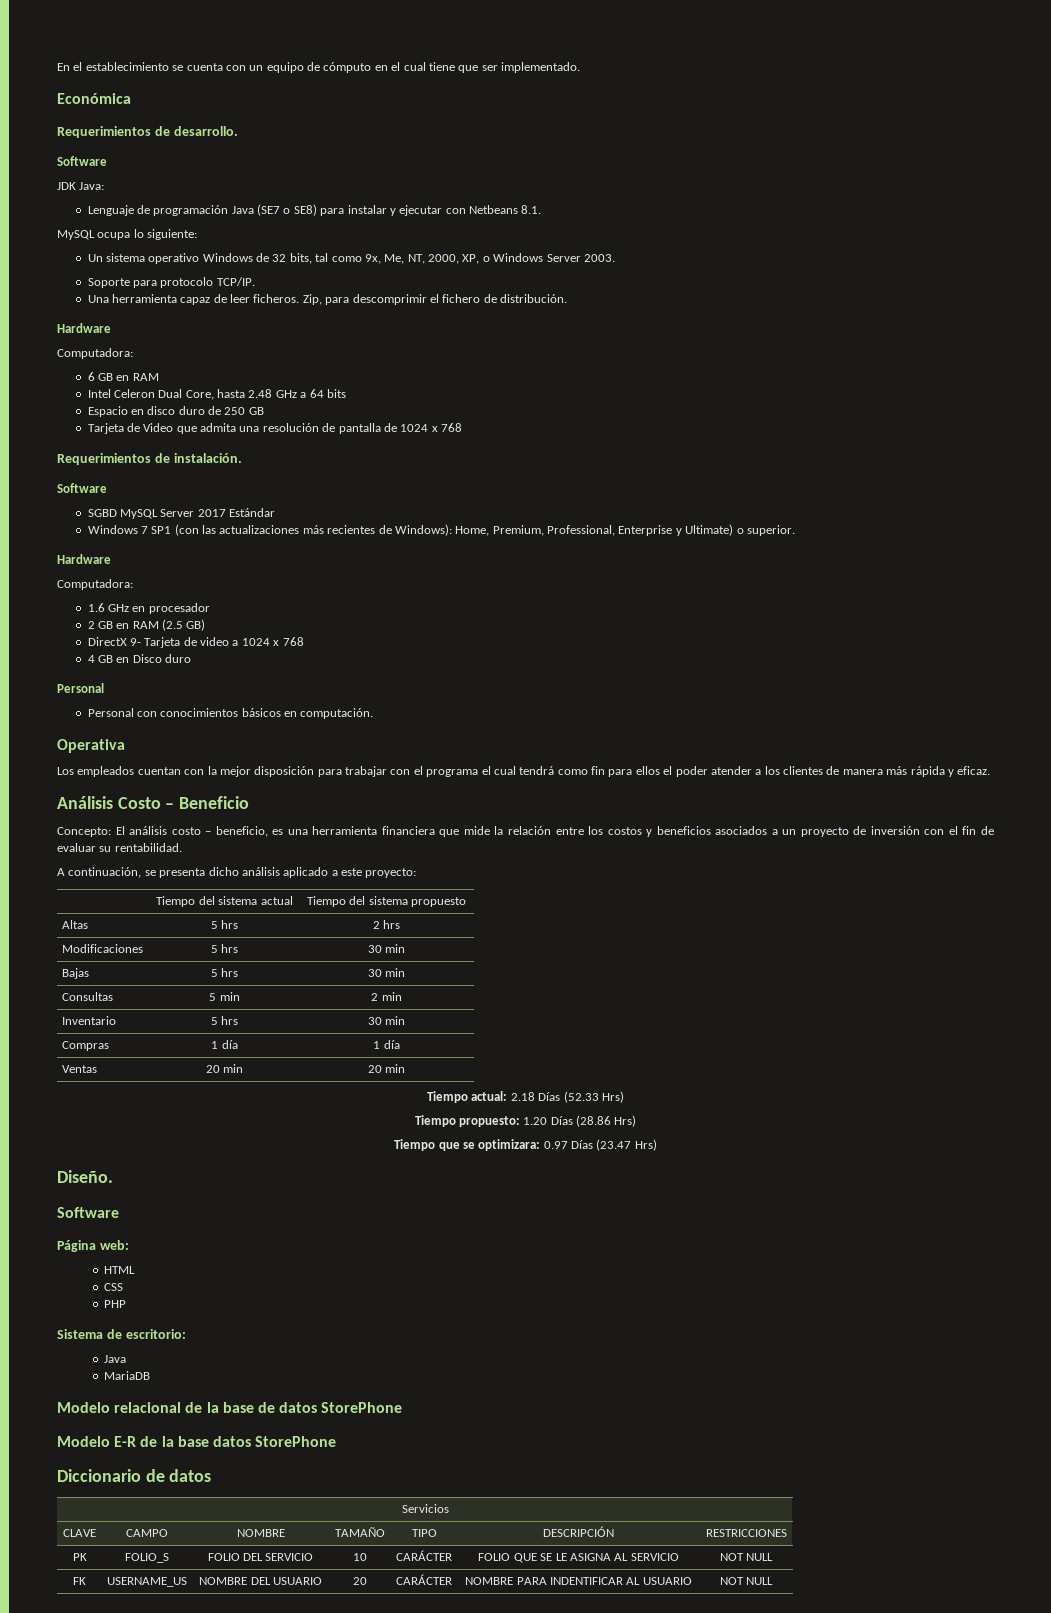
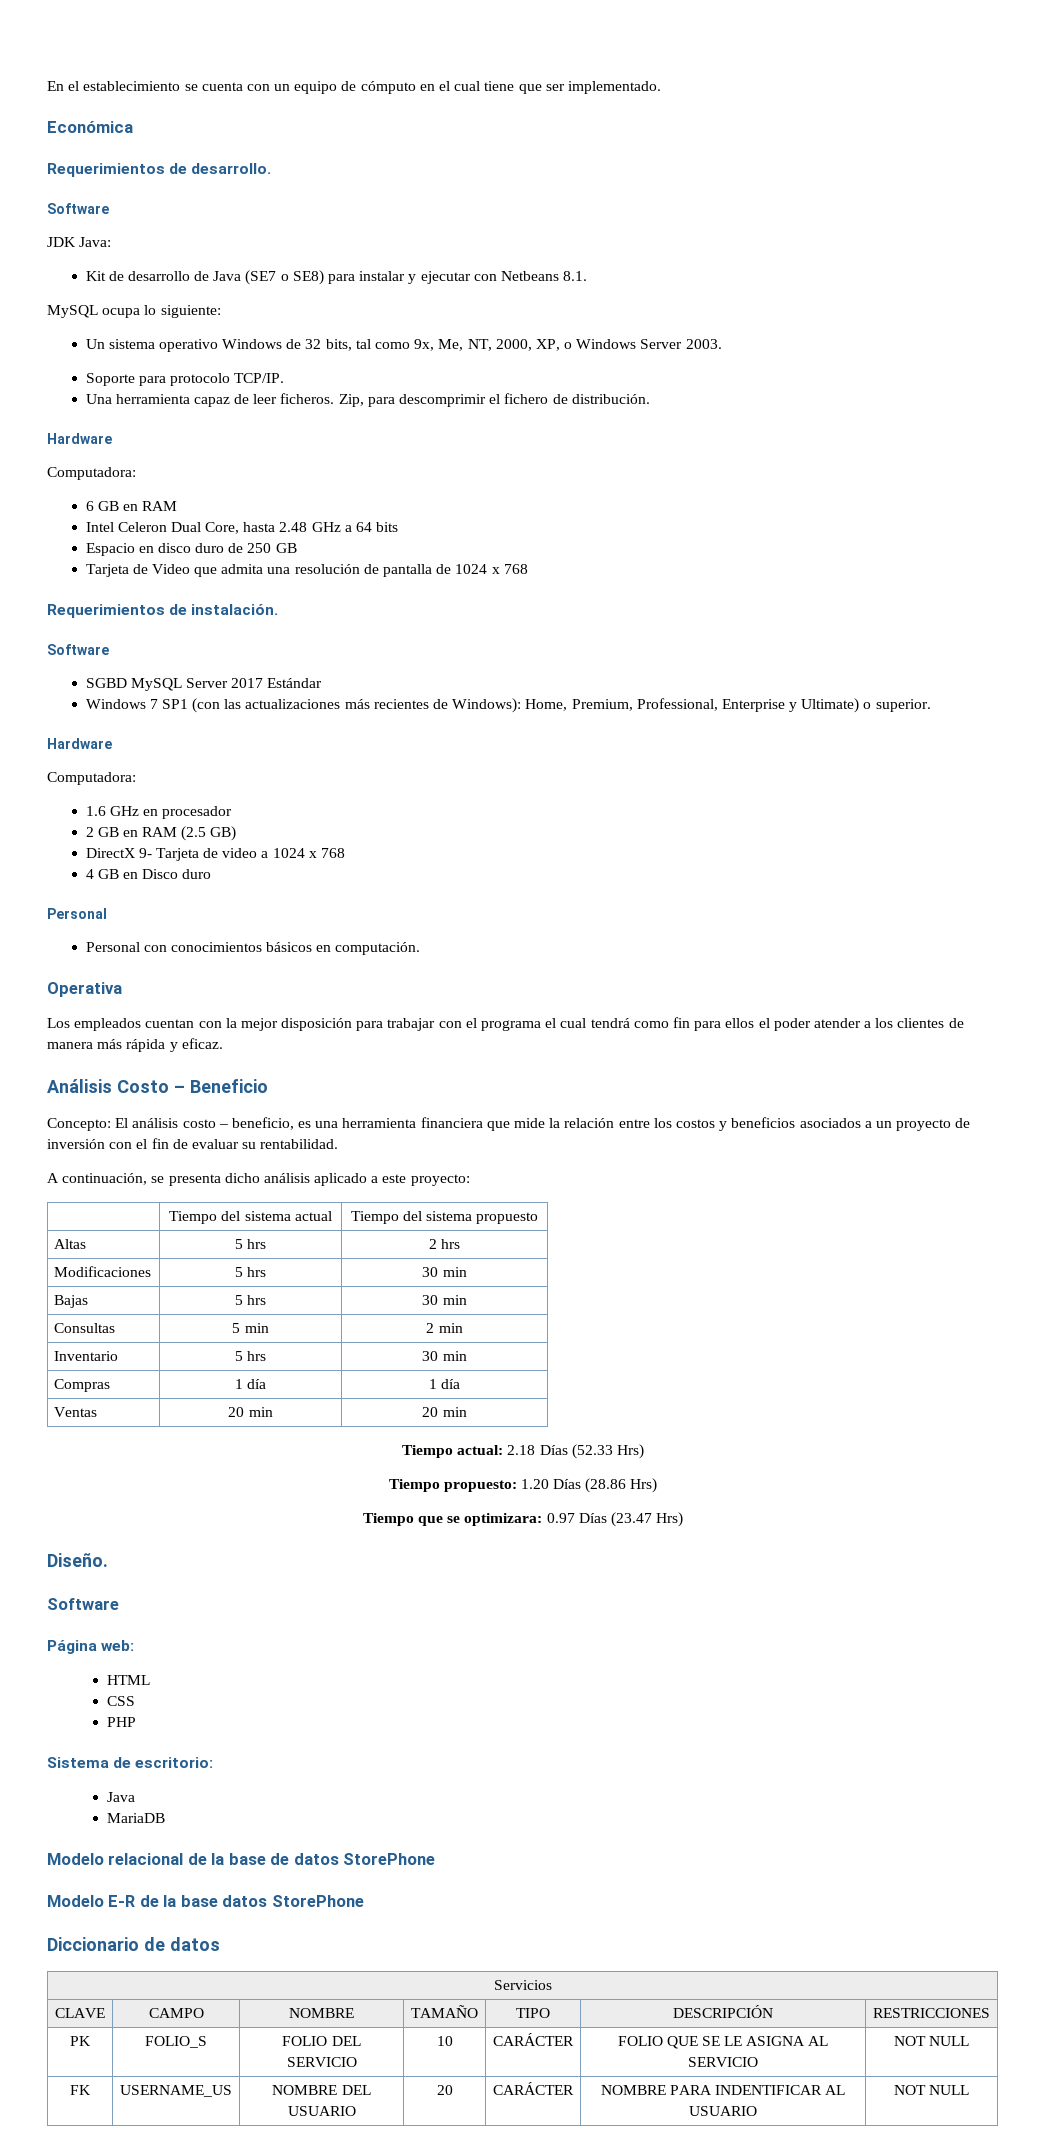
[87,205,229,216] Lenguaje de programación -> [85,271,210,281] Kit de desarrollo de

